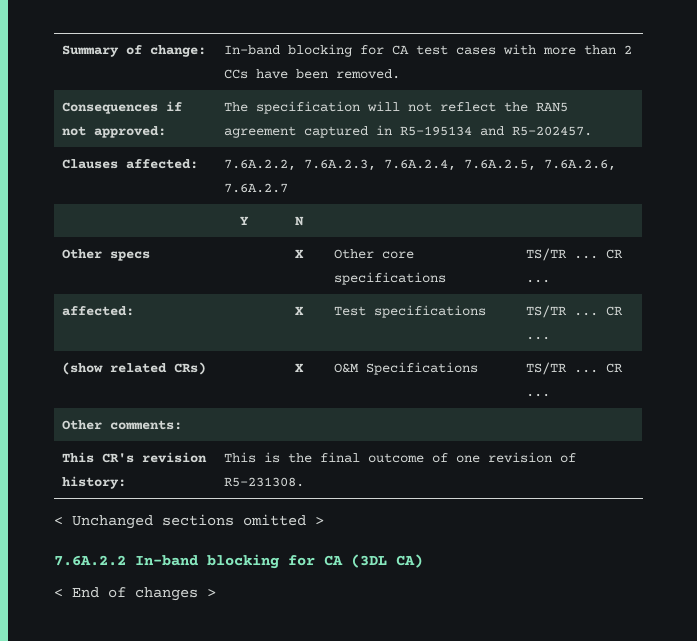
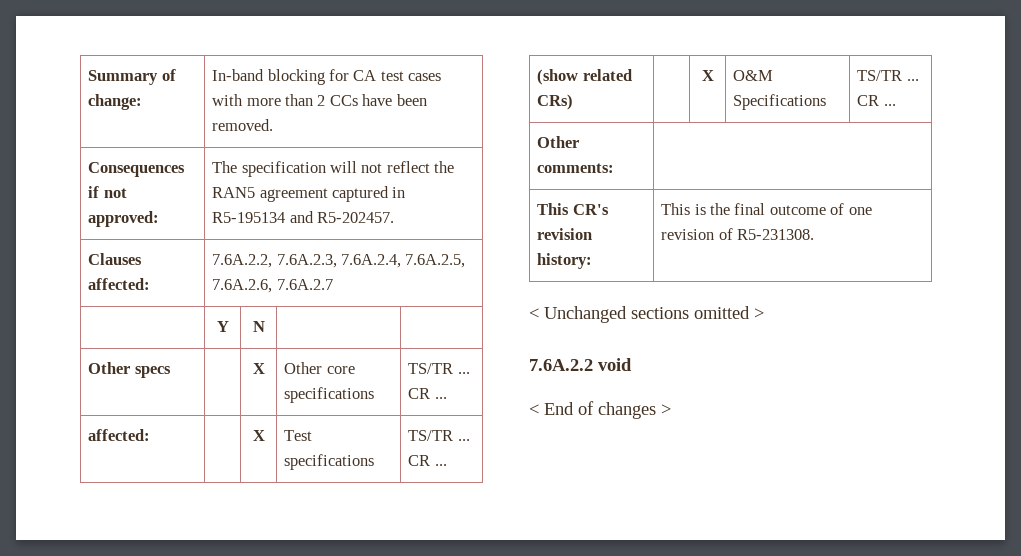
[135,554,423,569] In-band blocking for CA (3DL CA) -> [598,358,632,371] void

